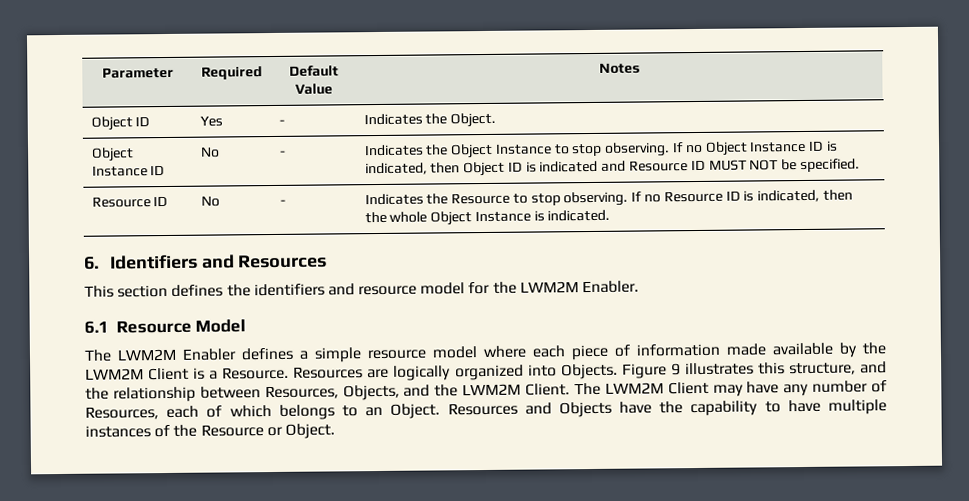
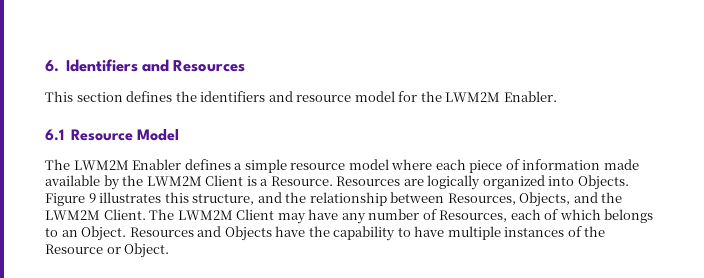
[101,66,174,79] [200,66,263,80] [288,65,339,77] [294,83,333,95] [599,62,640,74] [90,116,151,131] [199,115,223,127] [278,119,285,125] [363,112,497,128] [91,147,134,162] [91,165,166,177] [200,146,220,158] [279,150,286,156] [364,140,838,159] [364,158,860,177] [91,195,169,208] [200,195,220,207] [279,199,286,205] [364,189,853,207] [364,209,611,226] Parameter | Required | Default Value | Notes // Object ID | Yes | - | Indicates the Object. // Object Instance ID | No | - | Indicates the Object Instance to stop observing. If no Object Instance ID is indicated, then Object ID is indicated and Resource ID MUST NOT be specified. // Resource ID | No | - | Indicates the Resource to stop observing. If no Resource ID is indicated, then the whole Object Instance is indicated. // -> (45, 66) none

